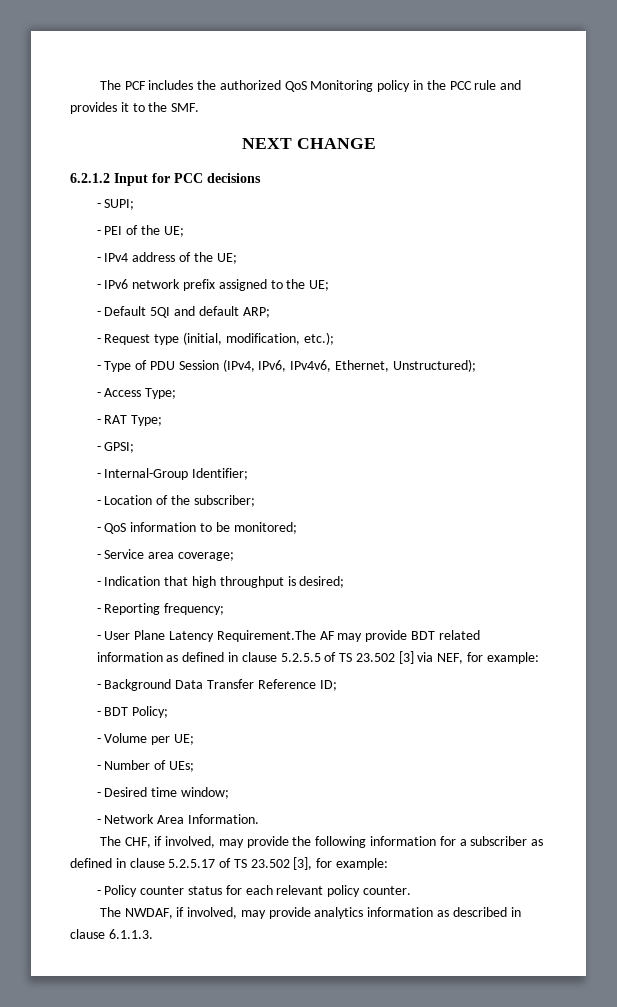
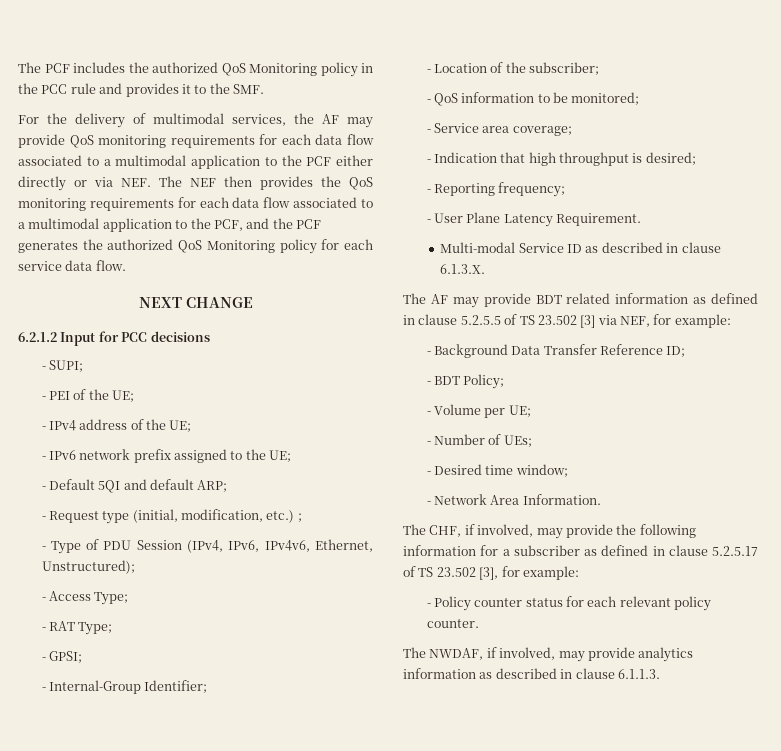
(200, 107) none -> [18,113,373,128] [18,134,374,148] [18,155,373,169] [18,176,373,191] [18,197,373,211] [18,218,321,232] [18,239,374,254] [18,260,126,271] // For the delivery of multimodal services, the AF may provide QoS monitoring requirements for each data flow associated to a multimodal application to the PCF either directly or via NEF. The NEF then provides the QoS monitoring requirements for each data flow associated to a multimodal application to the PCF, and the PCF generates the authorized QoS Monitoring policy for each service data flow.
[303,332,334,345] etc.); -> [266,510,302,523] etc.) ;
[216,630,316,642] Requirement.The -> [556,213,642,226] [440,242,721,253] [440,264,486,274] [403,293,426,304] Requirement. // Multi-modal Service ID as described in clause 6.1.3.X. // The

